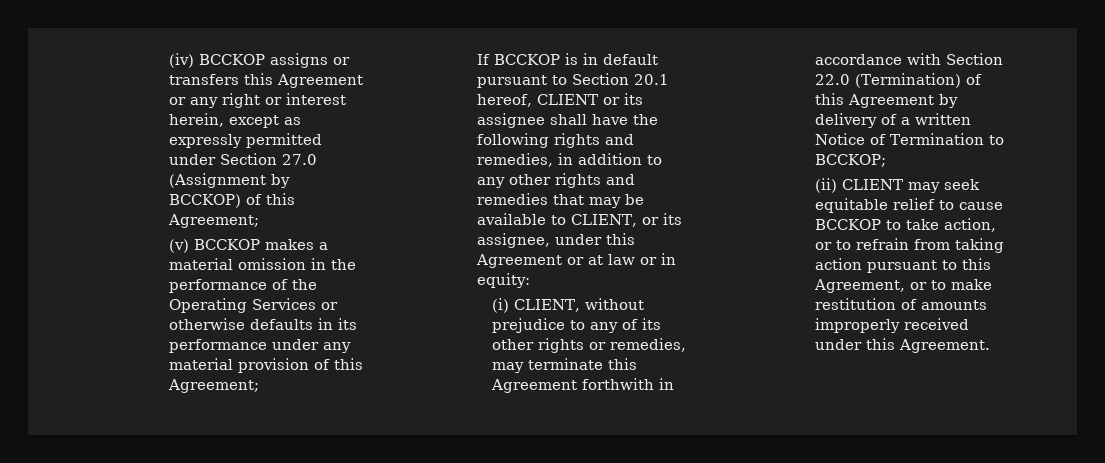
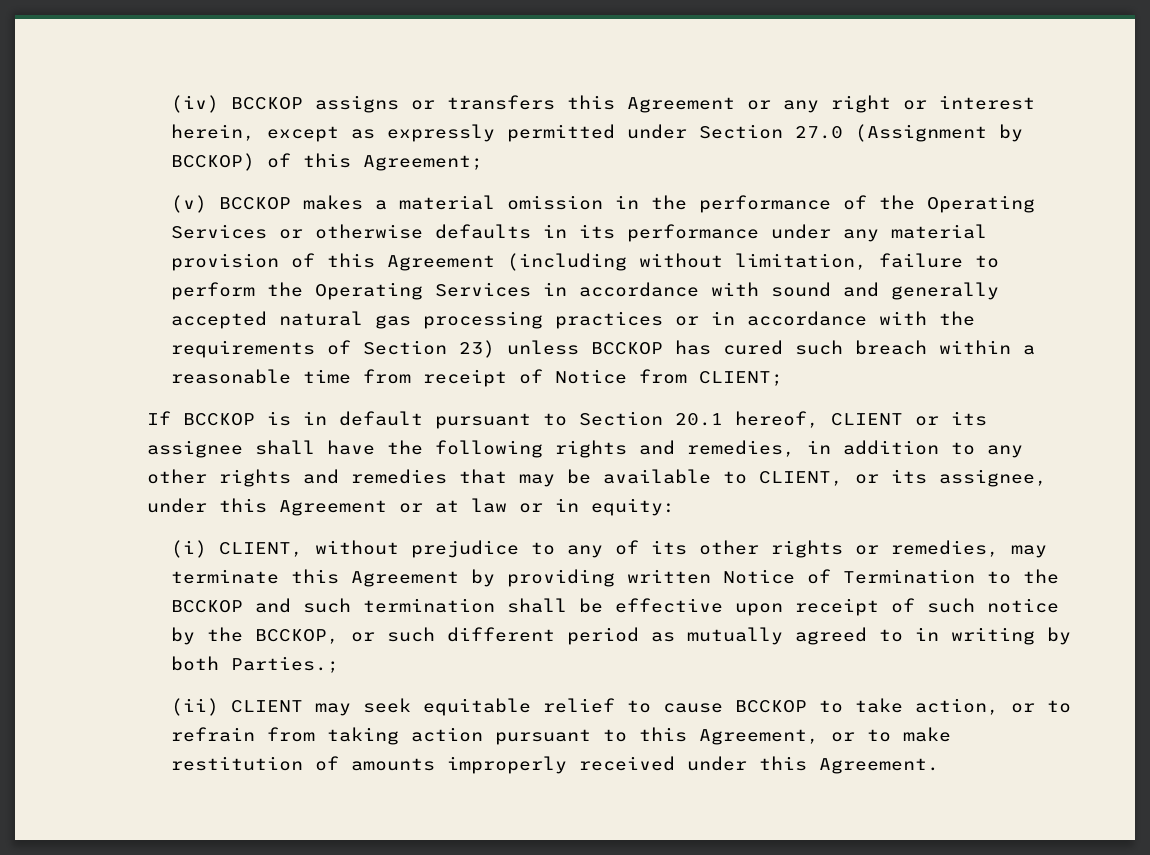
[167,379,259,393] Agreement; -> [386,253,999,271] [170,282,999,300] [170,311,975,329] [170,340,1035,358] [170,369,783,387] Agreement (including without limitation, failure to perform the Operating Services in accordance with sound and generally accepted natural gas processing practices or in accordance with the requirements of Section 23) unless BCCKOP has cured such breach within a reasonable time from receipt of Notice from CLIENT;
[581,378,674,390] [814,53,1003,65] [814,73,982,88] [814,93,958,108] [814,113,910,128] forthwith in accordance with Section 22.0 (Termination) of this Agreement by delivery of a -> [470,569,615,587] by providing
[814,154,886,167] BCCKOP; -> [1022,569,1059,584] [170,598,1059,616] [170,627,1071,645] [170,656,339,673] the BCCKOP and such termination shall be effective upon receipt of such notice by the BCCKOP, or such different period as mutually agreed to in writing by both Parties.;

